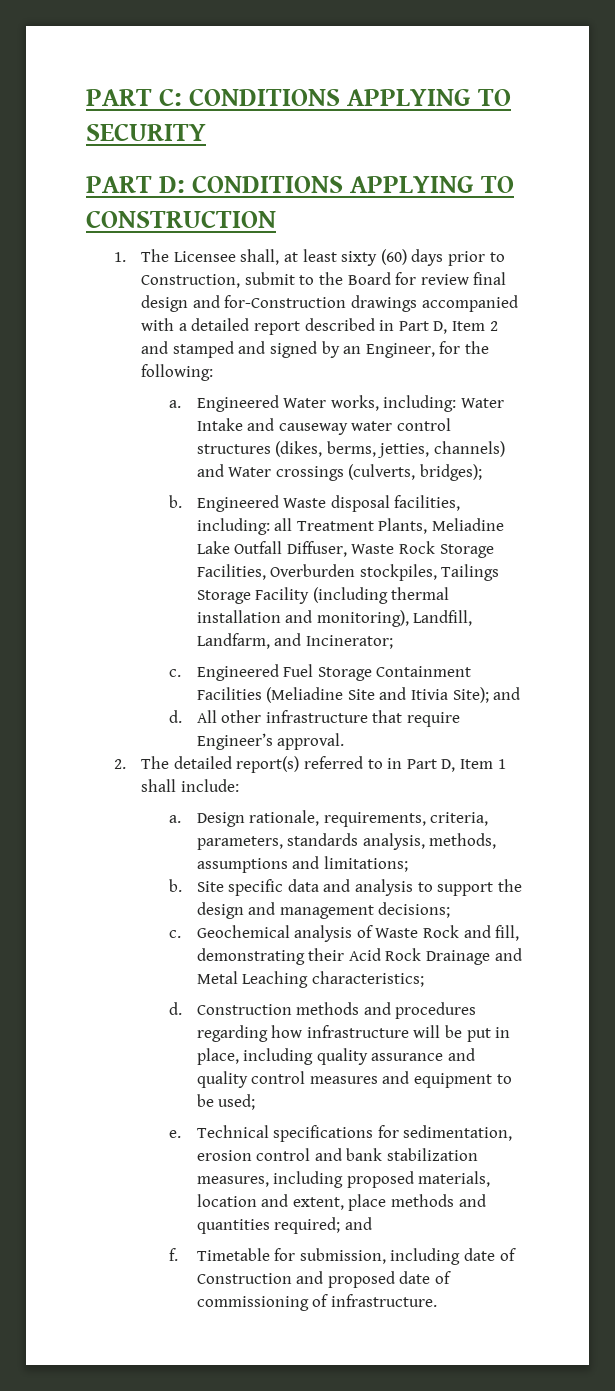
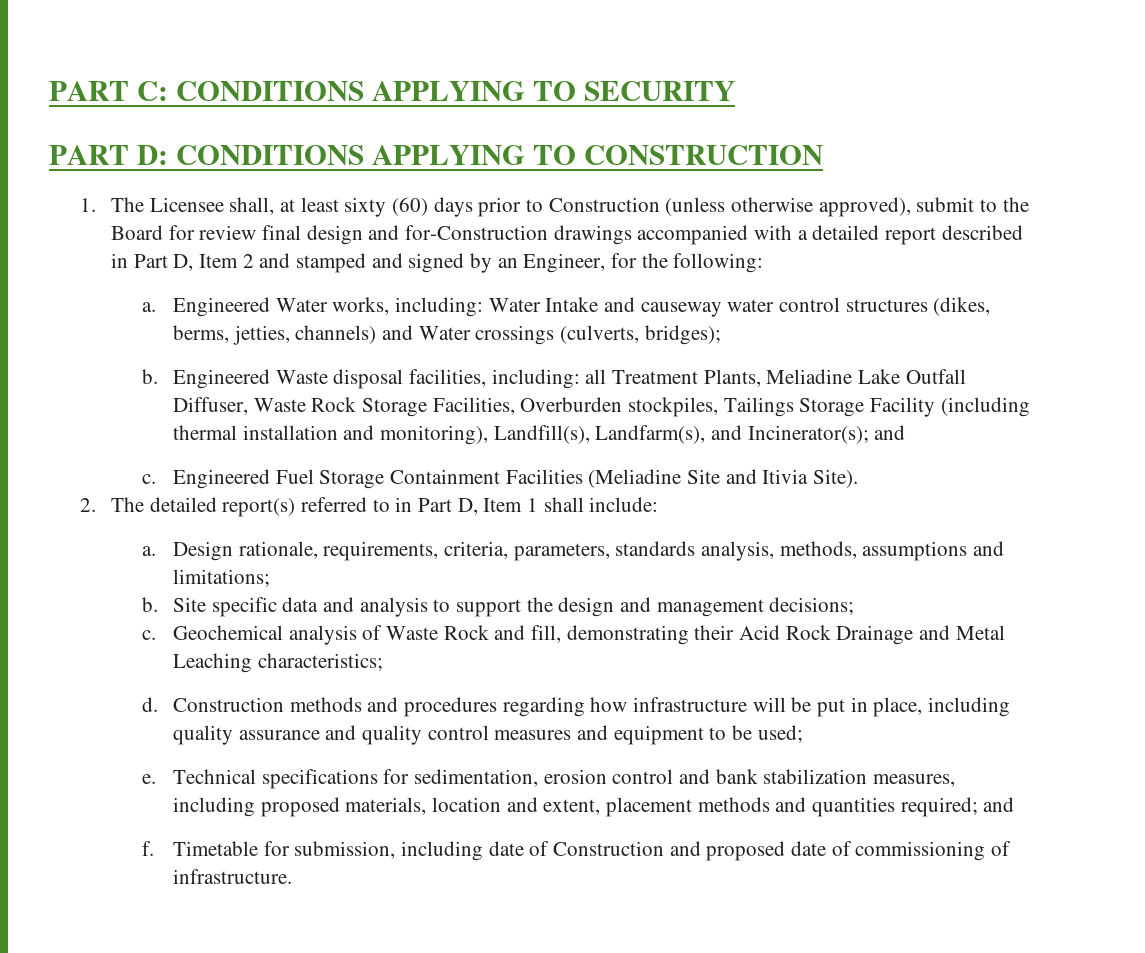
[141,274,241,288] Construction, -> [548,197,911,217] Construction (unless otherwise approved),
[413,610,473,626] [196,633,393,649] Landfill, Landfarm, and Incinerator; -> [493,425,906,444] Landfill(s), Landfarm(s), and Incinerator(s); and
[452,687,521,703] [168,710,460,727] [196,733,345,750] Site); and // d. All other infrastructure that require Engineer’s approval. -> [812,469,858,488] Site).
[348,1194,387,1211] place -> [605,797,692,817] placement

